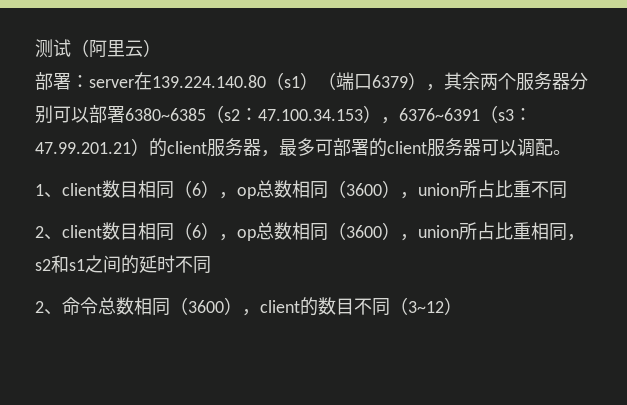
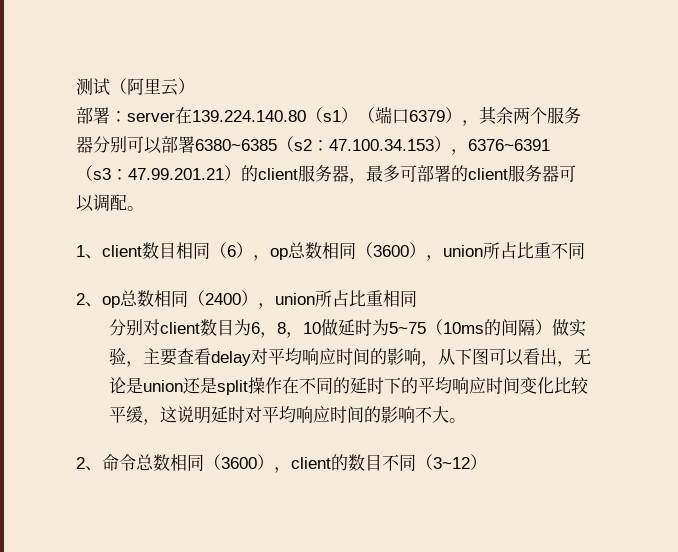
[62,222,382,241] client数目相同（6），op总数相同（3600 -> [102,290,241,308] op总数相同（2400
[567,234,585,241] [35,255,211,274] ，s2和s1之间的延时不同 -> [109,319,587,338] [109,348,592,367] [109,377,590,395] [109,406,467,425] // 分别对client数目为6，8，10做延时为5~75（10ms的间隔）做实验，主要查看delay对平均响应时间的影响，从下图可以看出，无论是union还是split操作在不同的延时下的平均响应时间变化比较平缓，这说明延时对平均响应时间的影响不大。

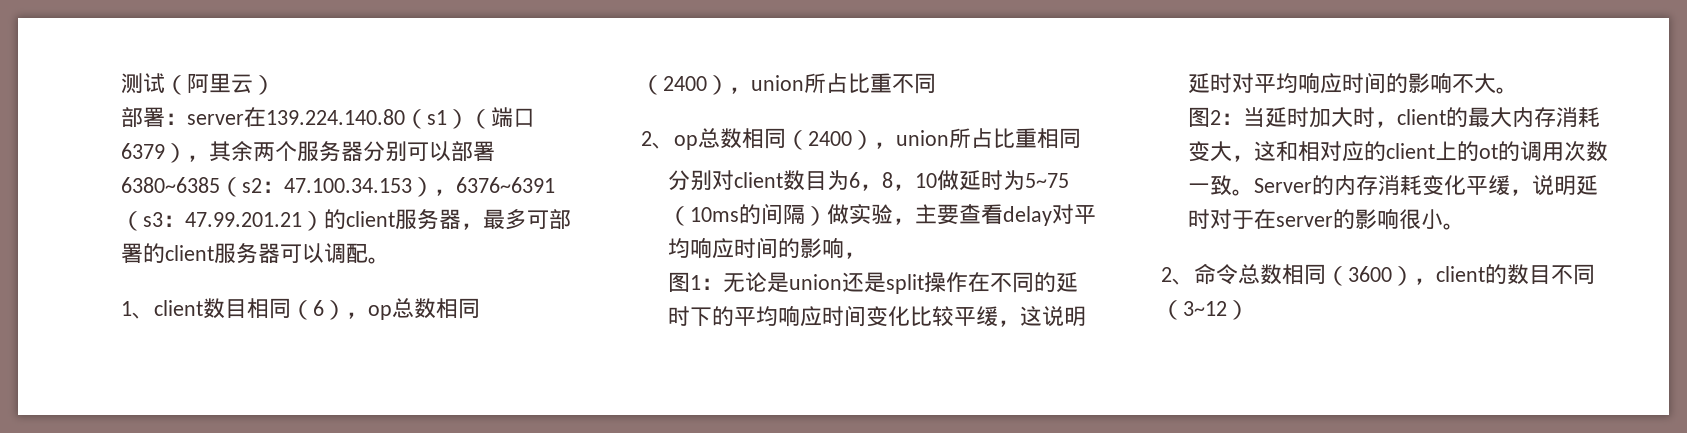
[373,245,409,257] 3600 -> [663,76,707,91] 2400
[438,348,575,367] 从下图可以看出， -> [667,272,723,292] // 图1：
(467, 420) none -> [1187,107,1600,128] [1187,141,1608,162] [1187,175,1598,196] [1187,208,1465,230] // 图2：当延时加大时，client的最大内存消耗变大，这和相对应的client上的ot的调用次数一致。Server的内存消耗变化平缓，说明延时对于在server的影响很小。

